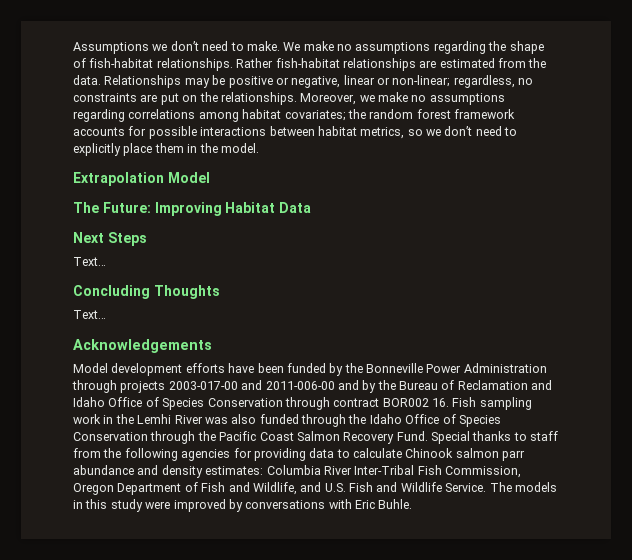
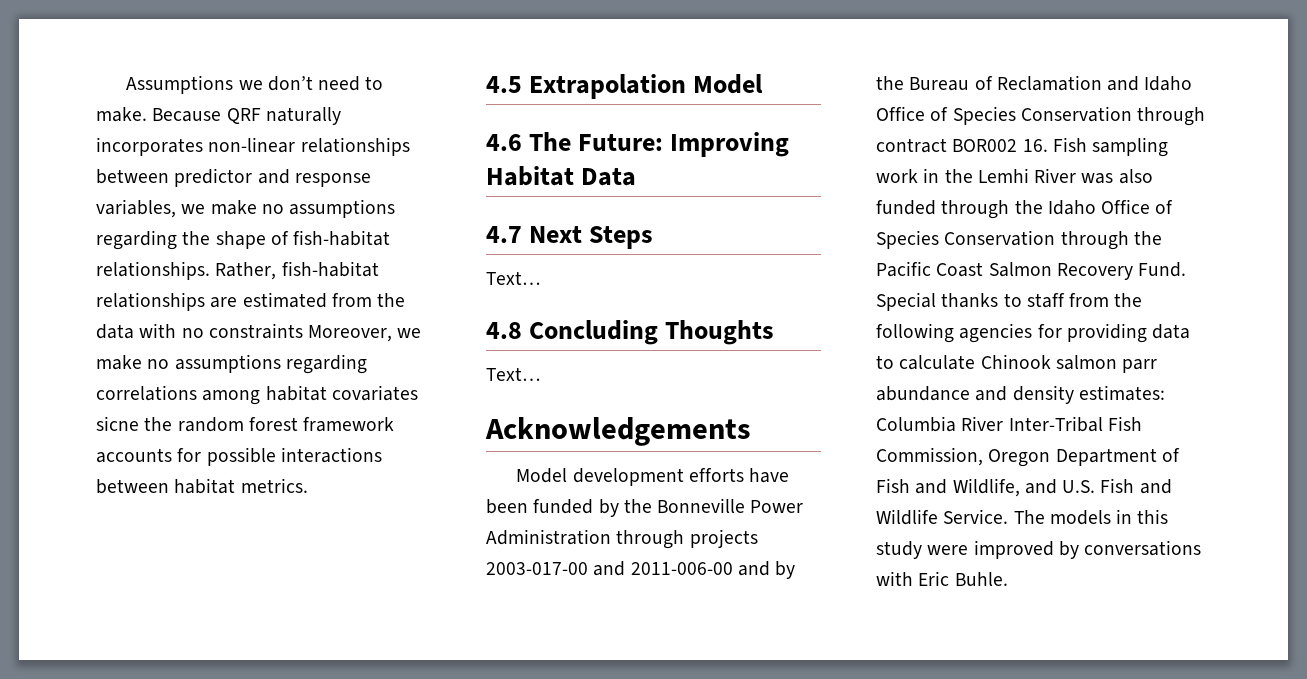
[283,42,301,51] We -> [152,107,341,125] [96,137,410,156] [96,168,371,187] [96,199,206,218] Because QRF naturally incorporates non-linear relationships between predictor and response variables, we
[236,58,274,68] Rather -> [215,262,277,280] Rather,
[73,75,534,88] [73,92,297,105] data. Relationships may be positive or negative, linear or non-linear; regardless, no constraints are put on the relationships. -> [96,323,303,339] data with no constraints
[284,110,346,121] covariates; -> [331,385,418,401] [96,416,139,431] covariates sicne
[360,126,518,139] [73,143,259,156] metrics, so we don’t need to explicitly place them in the model. // -> [240,478,308,493] [486,76,522,93] metrics. // 4.5
(210, 177) none -> [486,134,522,151] 4.6
(312, 207) none -> [486,226,522,243] 4.7
(106, 261) none -> [486,322,522,339] 4.8

